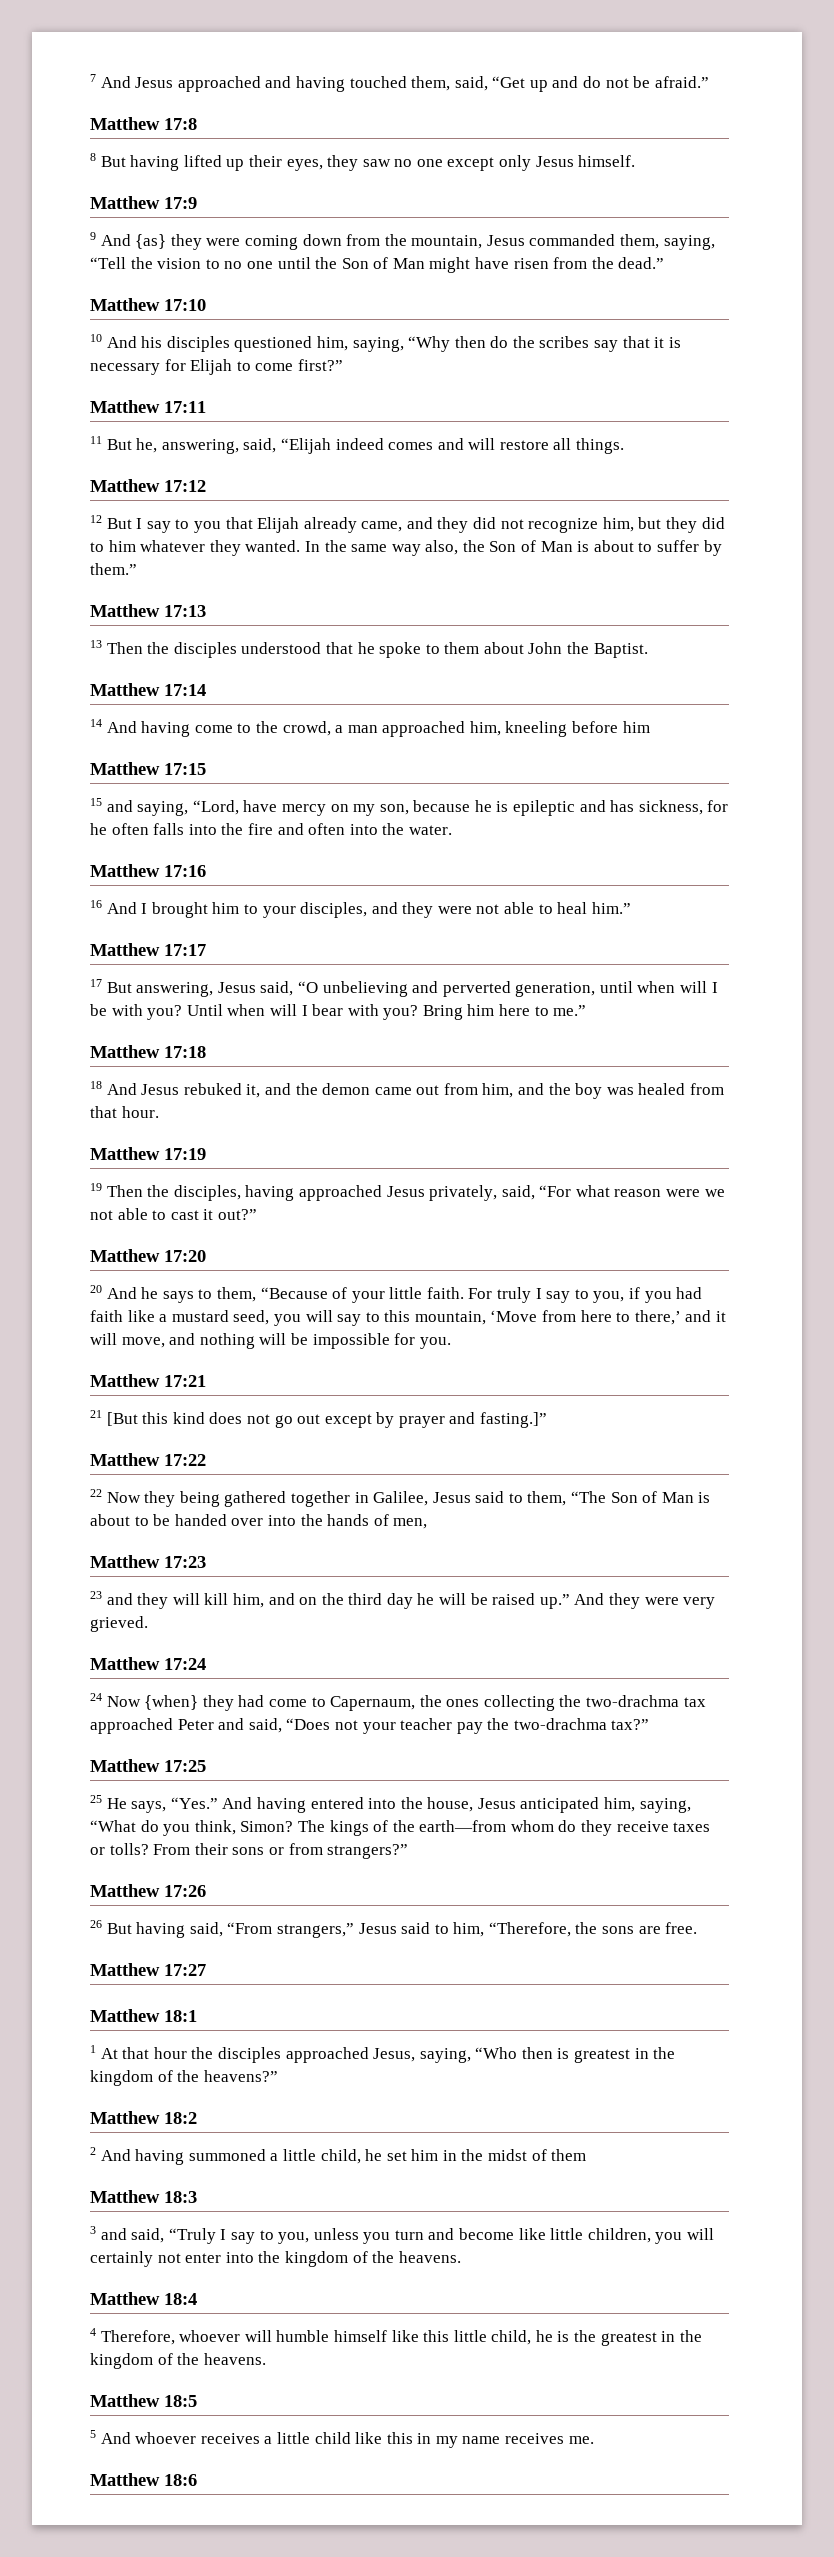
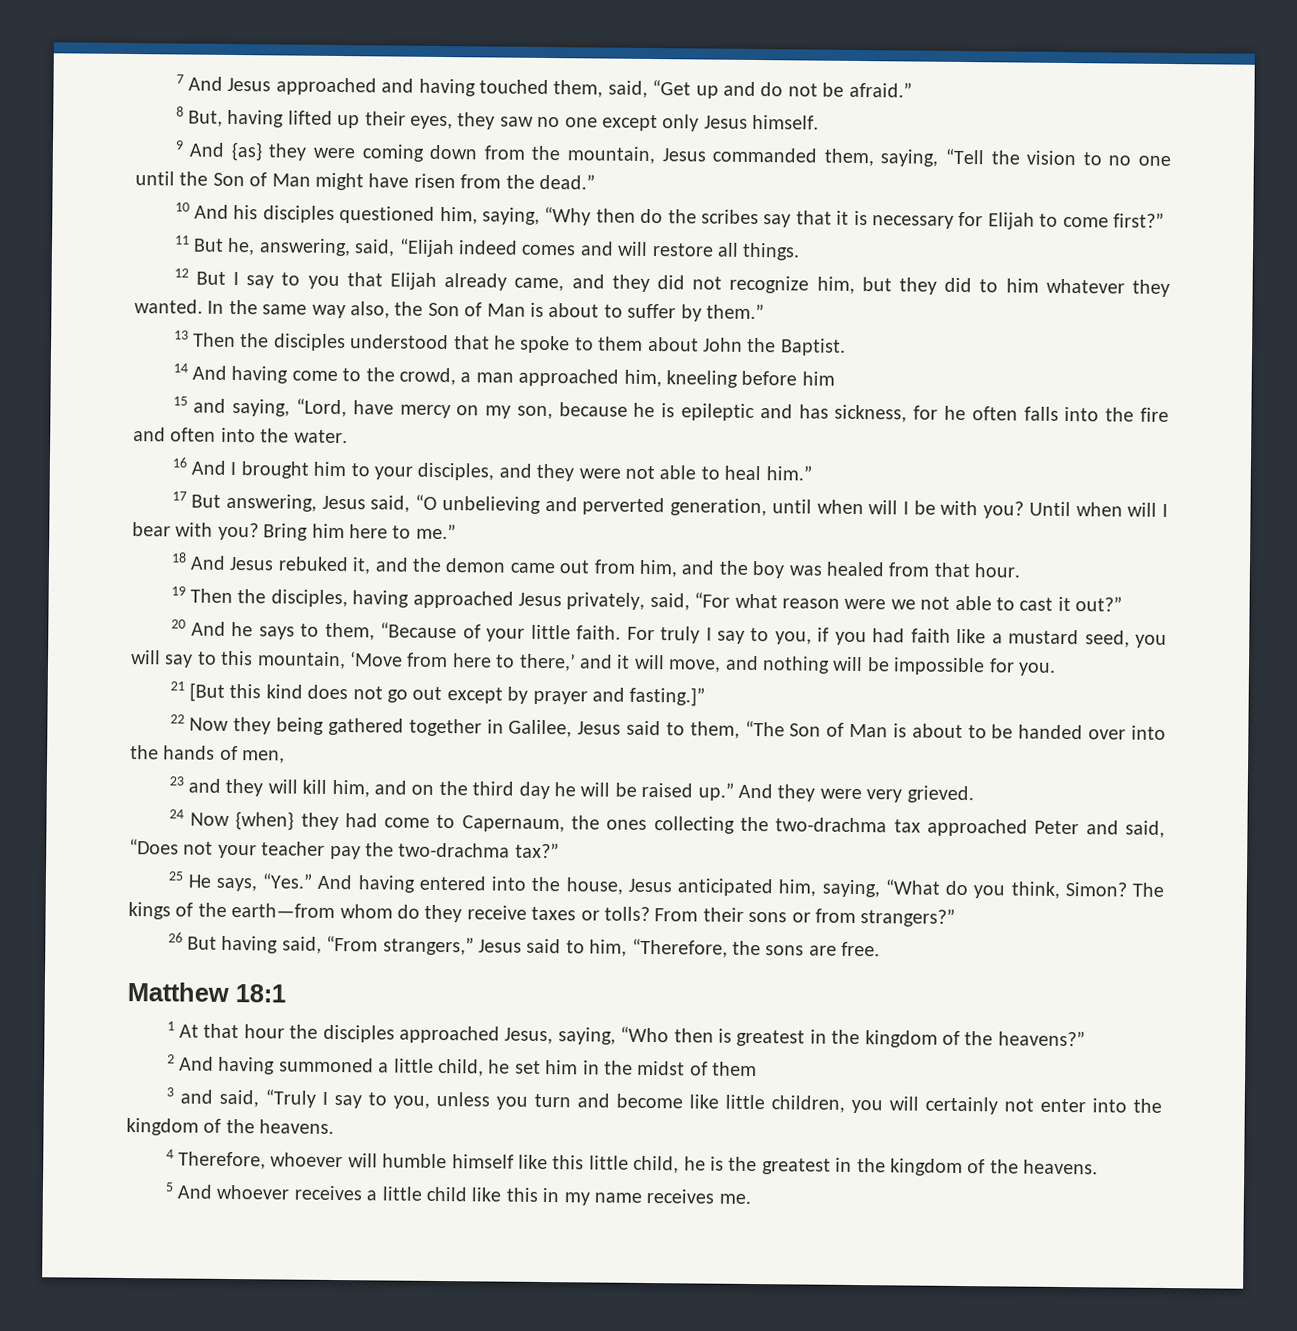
[90,117,197,130] // Matthew 17:8 -> (912, 89) none
[100,156,126,167] But -> [187,110,223,127] But,
[90,196,197,209] // Matthew 17:9 -> (820, 122) none
[90,298,206,311] // Matthew 17:10 -> (595, 181) none
[90,400,206,413] // Matthew 17:11 -> (1164, 220) none
[90,479,206,492] // Matthew 17:12 -> (801, 251) none
[90,604,206,617] // Matthew 17:13 -> (764, 311) none
[90,683,206,696] // Matthew 17:14 -> (846, 347) none
[90,762,206,775] // Matthew 17:15 -> (835, 378) none
[90,864,206,877] // Matthew 17:16 -> (348, 436) none
[90,943,206,956] // Matthew 17:17 -> (812, 473) none
[90,1045,206,1058] // Matthew 17:18 -> (456, 531) none
[90,1147,206,1160] // Matthew 17:19 -> (1021, 570) none
[90,1249,206,1262] // Matthew 17:20 -> (1123, 604) none
[90,1374,206,1387] // Matthew 17:21 -> (1056, 669) none
[90,1453,206,1466] // Matthew 17:22 -> (706, 696) none
[90,1555,206,1568] // Matthew 17:23 -> (286, 757) none
[90,1657,206,1670] // Matthew 17:24 -> (974, 794) none
[90,1759,206,1772] // Matthew 17:25 -> (559, 850) none
[90,1884,206,1897] // Matthew 17:26 -> (956, 917) none
[90,1963,206,1976] // Matthew 17:27 -> (881, 949) none
[90,2111,197,2124] // Matthew 18:2 -> (1085, 1038) none
[90,2190,197,2203] // Matthew 18:3 -> (758, 1069) none
[90,2292,197,2305] // Matthew 18:4 -> (335, 1127) none
[90,2394,197,2407] // Matthew 18:5 -> (1099, 1167) none
[90,2473,197,2486] // Matthew 18:6 -> (751, 1199) none

